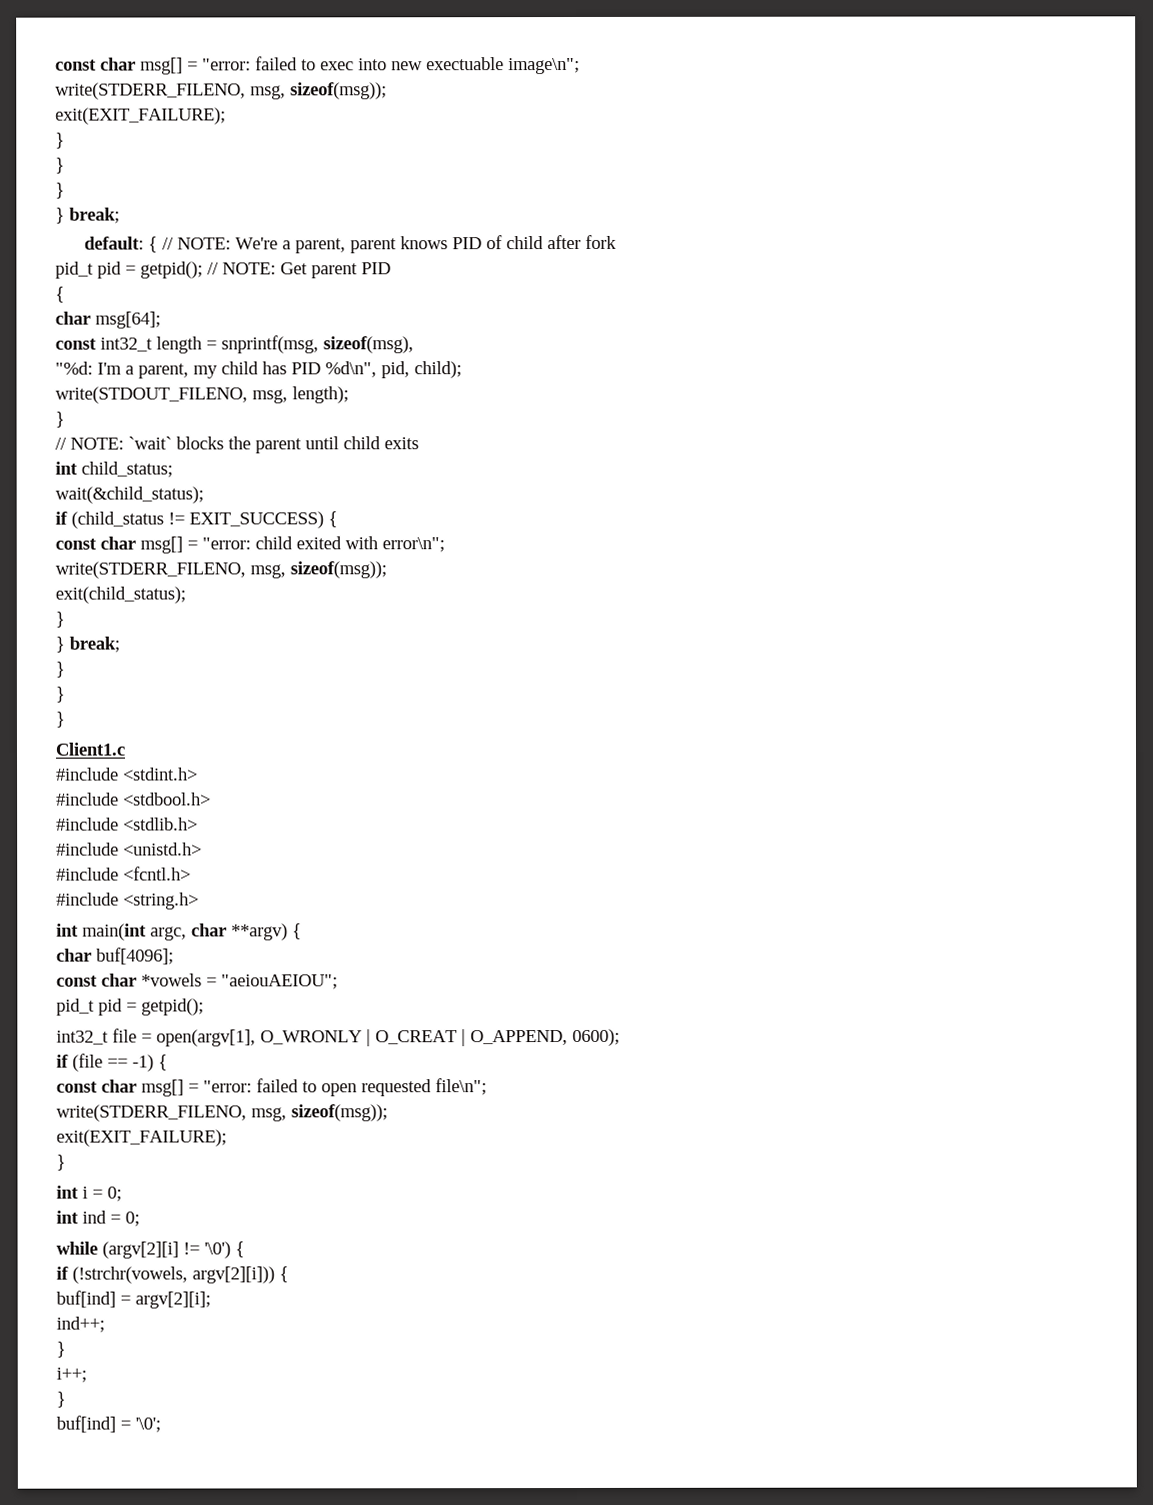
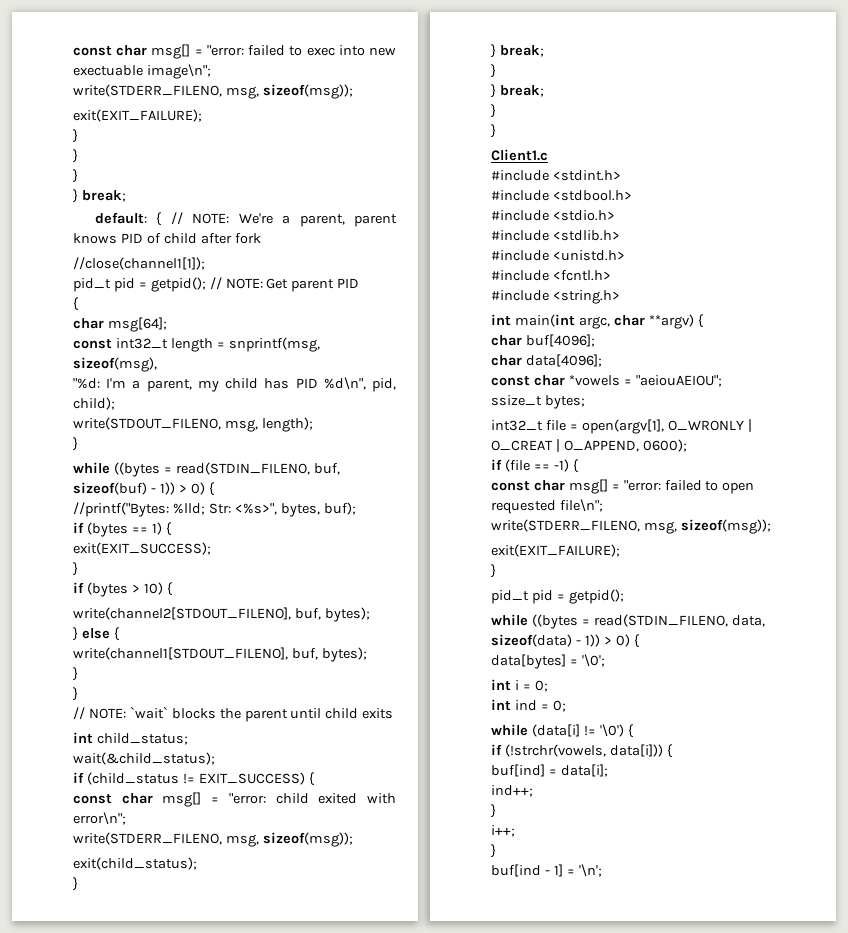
(617, 241) none -> [73,257,205,270] // //close(channel1[1]);
(65, 419) none -> [73,462,340,477] [73,482,214,496] [73,502,356,517] [73,522,171,537] [73,542,211,555] [73,562,78,576] [73,582,172,597] [73,607,370,622] [73,627,119,641] [73,647,367,662] [73,667,78,681] [73,687,78,701] // while ((bytes = read(STDIN_FILENO, buf, sizeof(buf) - 1)) > 0) { // //printf("Bytes: %lld; Str: <%s>", bytes, buf); // if (bytes == 1) { // exit(EXIT_SUCCESS); // } // if (bytes > 10) { // write(channel2[STDOUT_FILENO], buf, bytes); // } else { // write(channel1[STDOUT_FILENO], buf, bytes); // } // }
(65, 669) none -> [491,84,544,98] // } break;
(211, 799) none -> [491,210,615,221] // #include <stdio.h>
(174, 956) none -> [491,354,602,367] // char data[4096];
[56,998,204,1016] pid_t pid = getpid(); -> [491,395,585,409] ssize_t bytes;
(66, 1162) none -> [491,589,624,604] [491,614,765,629] [491,634,639,648] [491,654,605,669] // pid_t pid = getpid(); // while ((bytes = read(STDIN_FILENO, data, sizeof(data) - 1)) > 0) { // data[bytes] = '\0';
[102,1241,179,1259] (argv[2][i] -> [531,724,580,737] (data[i]
[192,1266,275,1284] argv[2][i])) -> [609,744,663,757] data[i]))
[135,1291,211,1309] argv[2][i]; -> [560,764,608,777] data[i];
[56,1415,161,1433] buf[ind] = '\0'; -> [491,864,602,877] buf[ind - 1] = '\n';

